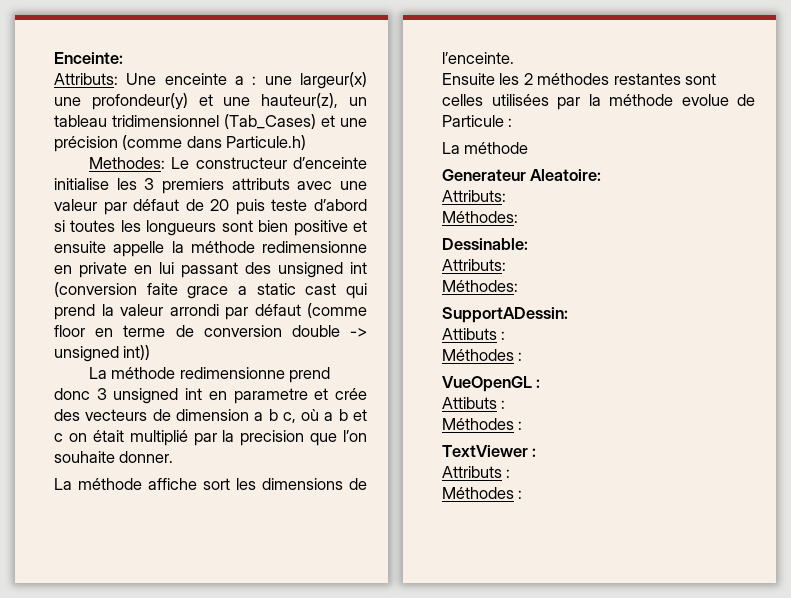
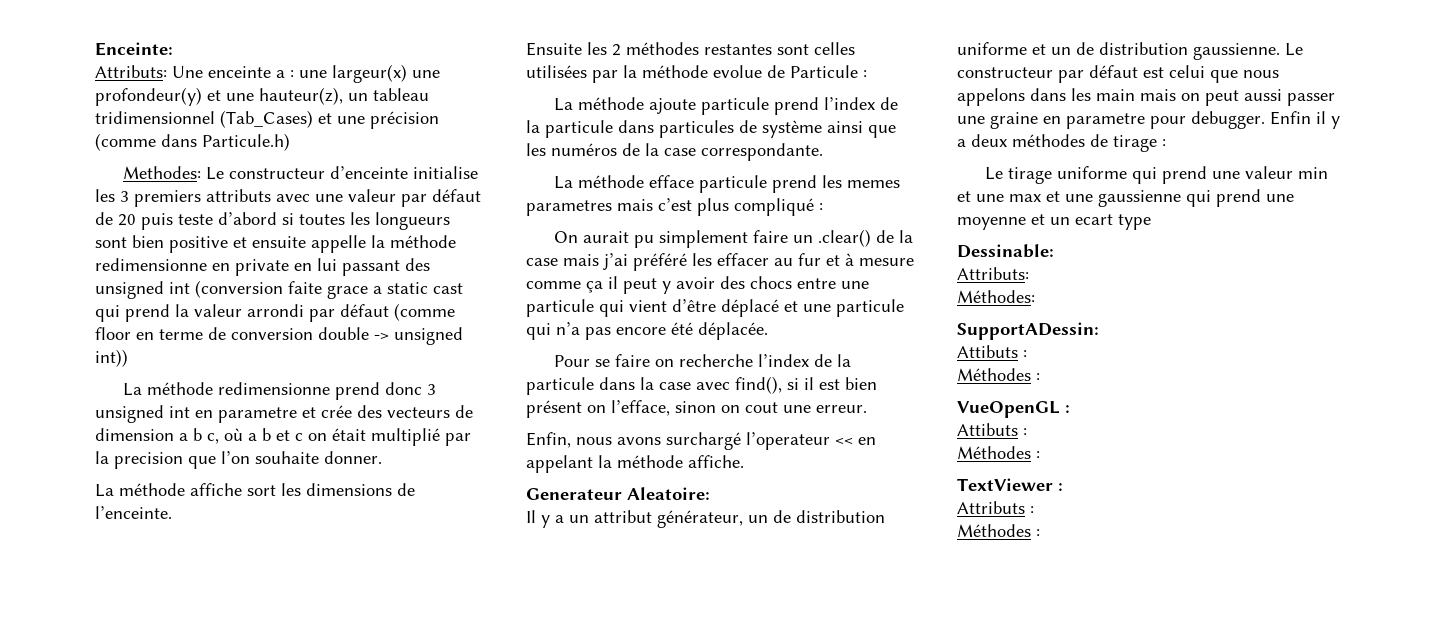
[442,169,602,181] [442,190,506,202] [442,211,518,223] // Generateur Aleatoire: // Attributs: // Méthodes: -> [649,97,899,115] [526,120,896,138] [526,143,823,161] [554,175,901,193] [526,198,823,216] [554,229,914,248] [526,253,914,271] [526,276,869,294] [526,299,904,317] [526,322,768,340] [554,354,852,367] [526,376,877,395] [526,400,867,418] [526,432,876,450] [526,455,744,473] [526,487,710,500] [526,510,885,528] [957,42,1303,60] [957,65,1279,83] [957,88,1335,106] [957,111,1340,129] [957,134,1166,152] [985,166,1329,184] [957,189,1294,207] [957,214,1151,230] ajoute particule prend l’index de la particule dans particules de système ainsi que les numéros de la case correspondante. // La méthode efface particule prend les memes parametres mais c’est plus compliqué : // On aurait pu simplement faire un .clear() de la case mais j’ai préféré les effacer au fur et à mesure comme ça il peut y avoir des chocs entre une particule qui vient d’être déplacé et une particule qui n’a pas encore été déplacée. // Pour se faire on recherche l’index de la particule dans la case avec find(), si il est bien présent on l’efface, sinon on cout une erreur. // Enfin, nous avons surchargé l’operateur << en appelant la méthode affiche. // Generateur Aleatoire: // Il y a un attribut générateur, un de distribution uniforme et un de distribution gaussienne. Le constructeur par défaut est celui que nous appelons dans les main mais on peut aussi passer une graine en parametre pour debugger. Enfin il y a deux méthodes de tirage : // Le tirage uniforme qui prend une valeur min et une max et une gaussienne qui prend une moyenne et un ecart type

